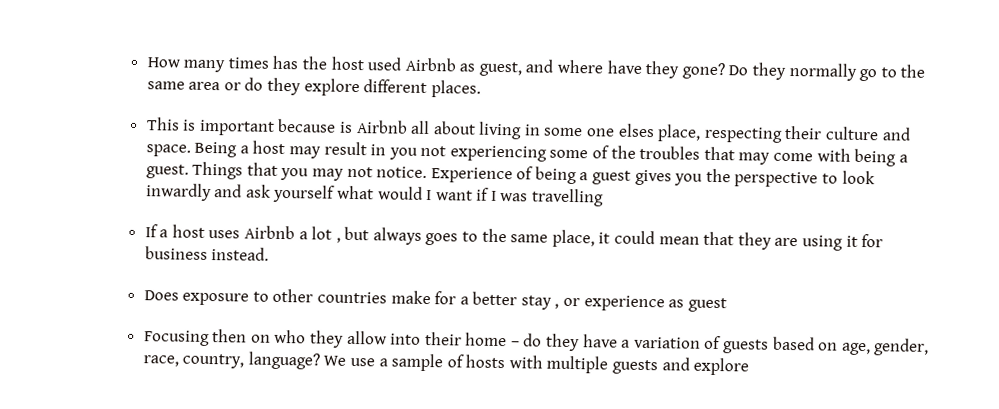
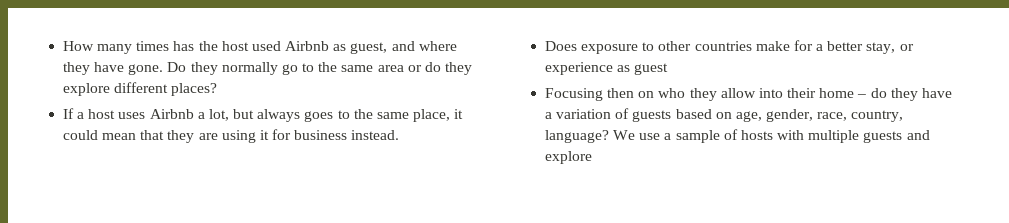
[606,60,725,80] have they gone? -> [62,62,164,75] they have gone.
[430,80,481,98] [145,117,911,143] [145,140,908,167] [145,161,875,188] [145,183,605,207] places. // This is important because is Airbnb all about living in some one elses place, respecting their culture and space. Being a host may result in you not experiencing some of the troubles that may come with being a guest. Things that you may not notice. Experience of being a guest gives you the perspective to look inwardly and ask yourself what would I want if I was travelling -> [171,83,218,96] places?
[311,226,341,243] lot , -> [208,109,229,121] lot,
[520,295,560,310] stay , -> [866,42,896,54] stay,

